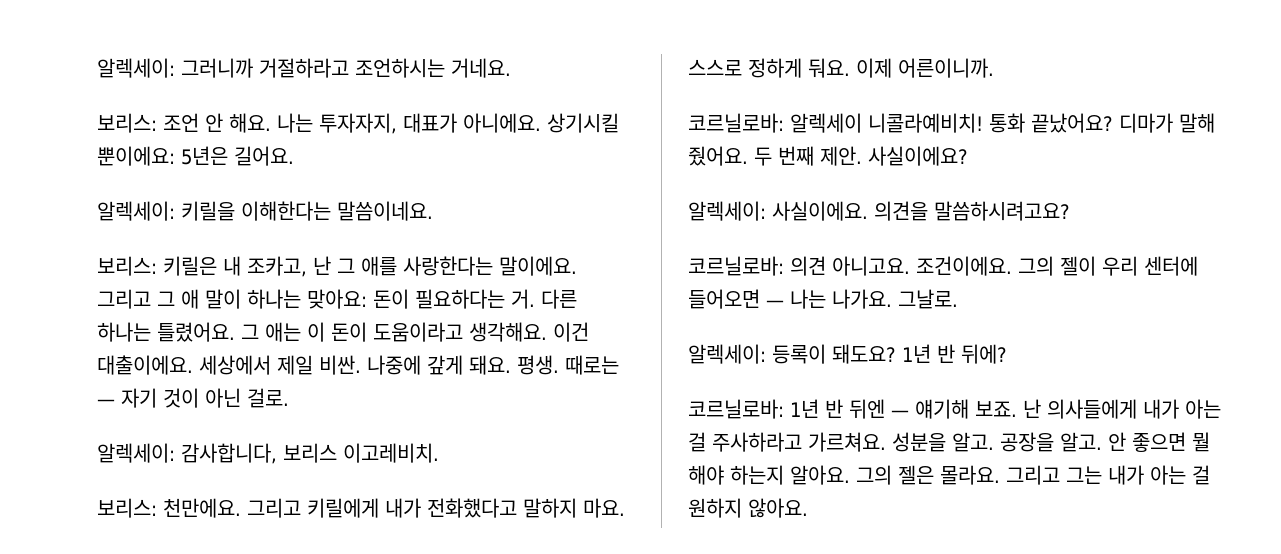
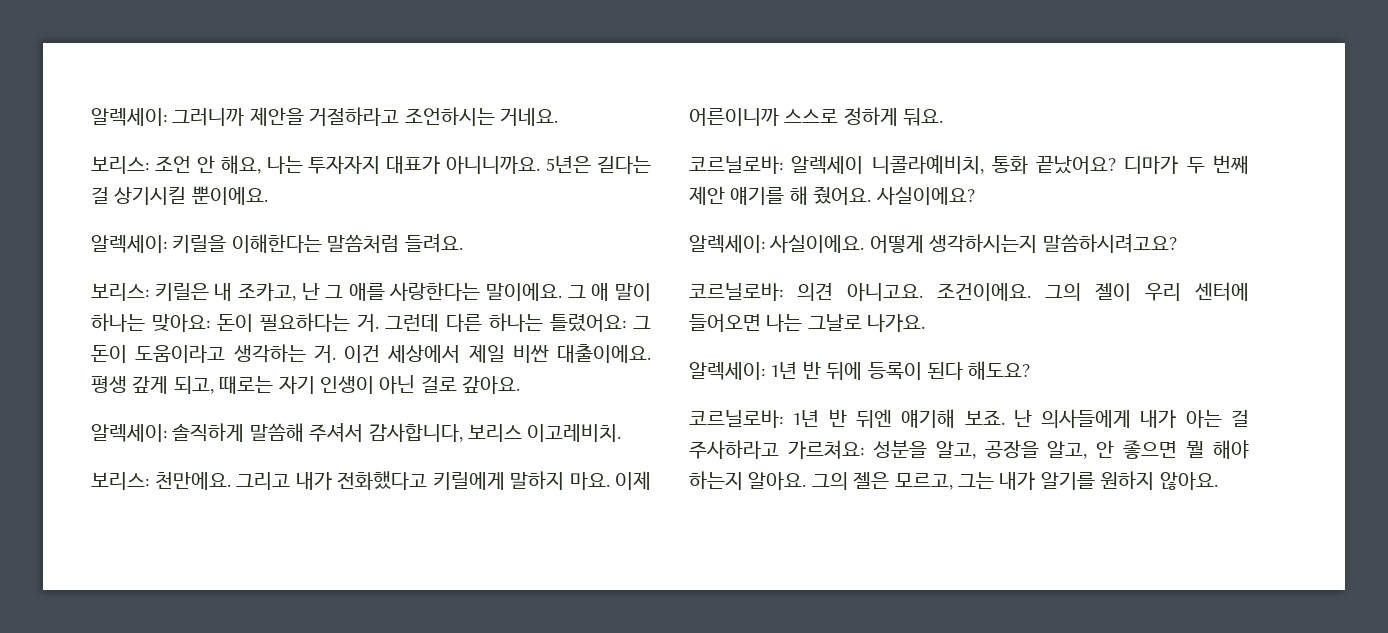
(253, 68) none -> [249,107,304,126] 제안을
[229,113,619,134] [97,146,294,166] 해요. 나는 투자자지, 대표가 아니에요. 상기시킬 뿐이에요: 5년은 길어요. -> [220,155,652,174] [91,186,268,205] 해요, 나는 투자자지 대표가 아니니까요. 5년은 길다는 걸 상기시킬 뿐이에요.
[337,201,433,221] 말씀이네요. -> [327,233,463,253] 말씀처럼 들려요.
[97,289,151,309] 그리고 -> (563, 292) none
(535, 299) none -> [385,314,440,332] 그런데
[157,322,589,342] [97,355,619,375] [97,388,289,408] [97,443,175,463] 틀렸어요. 그 애는 이 돈이 도움이라고 생각해요. 이건 대출이에요. 세상에서 제일 비싼. 나중에 갚게 돼요. 평생. 때로는 — 자기 것이 아닌 걸로. // 알렉세이: -> [550,314,652,332] [91,344,651,363] [91,375,521,394] [91,423,364,442] 틀렸어요: 그 돈이 도움이라고 생각하는 거. 이건 세상에서 제일 비싼 대출이에요. 평생 갚게 되고, 때로는 자기 인생이 아닌 걸로 갚아요. // 알렉세이: 솔직하게 말씀해 주셔서
[307,498,379,518] 키릴에게 -> (290, 481) none
(517, 508) none -> [432,472,505,490] 키릴에게
(625, 508) none -> [615,471,651,490] [689,108,779,126] 이제 어른이니까
[856,58,994,78] 이제 어른이니까. -> (944, 117) none
[868,113,983,133] 니콜라예비치! -> [871,155,984,174] 니콜라예비치,
[1179,113,1215,133] [688,146,862,166] 말해 줬어요. 두 번째 제안. -> [1186,155,1249,174] [689,186,872,205] 두 번째 제안 얘기를 해 줬어요.
[874,201,928,221] 의견을 -> [869,234,1038,253] 어떻게 생각하시는지
[766,289,826,309] — 나는 -> [766,314,862,332] 나는 그날로
[898,289,958,309] [688,344,1007,364] 그날로. // 알렉세이: 등록이 돼도요? 1년 반 뒤에? -> [689,361,1031,380] // 알렉세이: 1년 반 뒤에 등록이 된다 해도요?
[891,410,909,417] — -> (892, 418) none
[808,432,1102,452] 가르쳐요. 성분을 알고. 공장을 알고. -> [787,440,1088,459] 가르쳐요: 성분을 알고, 공장을 알고,
[940,465,1210,485] 몰라요. 그리고 그는 내가 아는 걸 -> [894,472,1095,490] 모르고, 그는 내가 알기를

